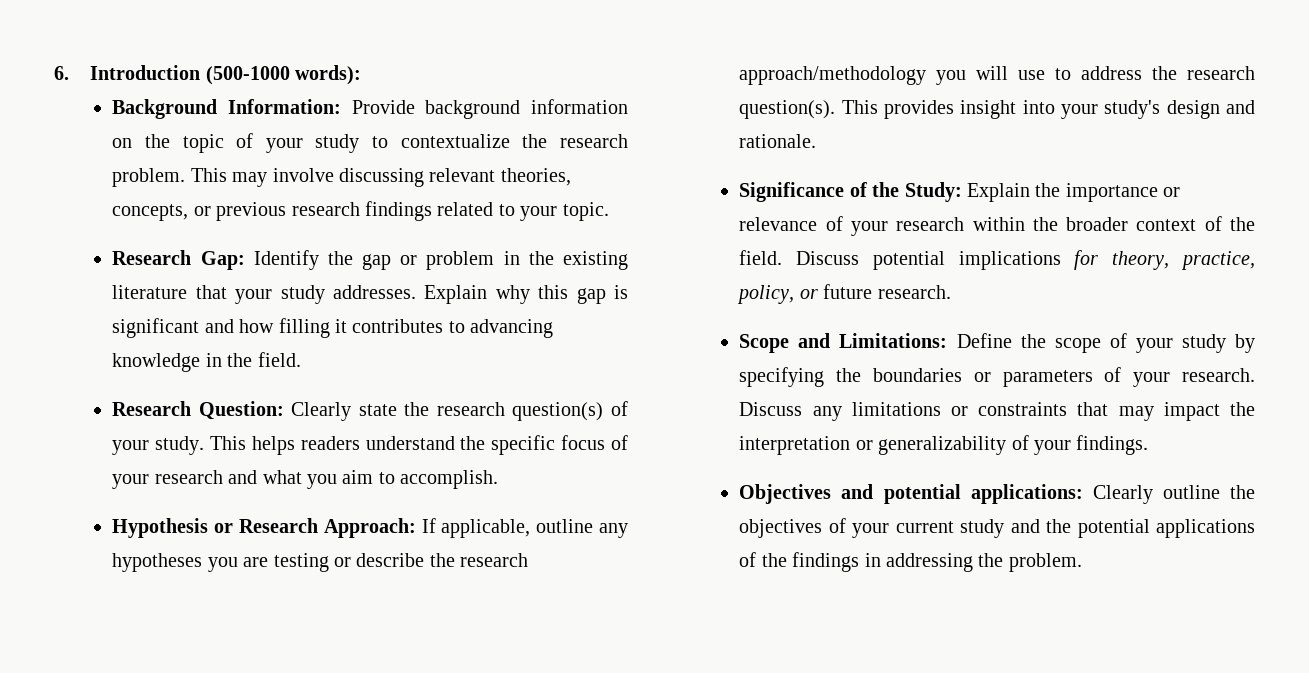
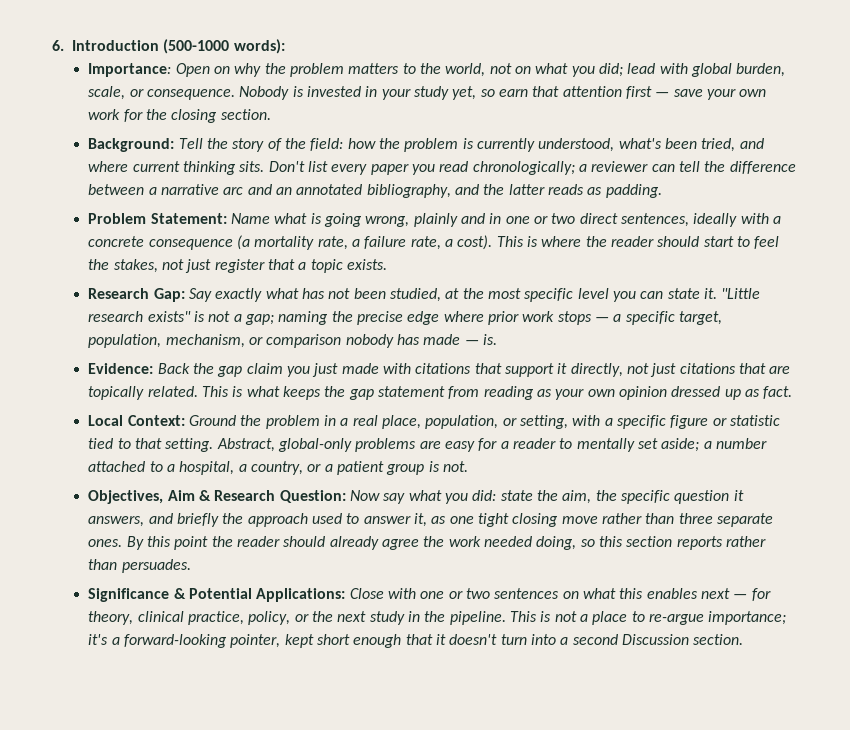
[112,99,628,119] [112,133,628,153] [112,168,571,187] [112,201,609,221] [112,250,628,270] [112,285,629,304] [112,318,554,338] [112,352,301,372] [112,401,628,421] [112,435,628,455] [112,470,499,489] [112,518,628,538] [112,553,529,572] [739,66,1256,85] [739,100,1255,119] [739,134,817,148] [739,182,1181,202] [739,216,1255,236] [739,250,1061,270] Background Information: Provide background information on the topic of your study to contextualize the research problem. This may involve discussing relevant theories, concepts, or previous research findings related to your topic. // Research Gap: Identify the gap or problem in the existing literature that your study addresses. Explain why this gap is significant and how filling it contributes to advancing knowledge in the field. // Research Question: Clearly state the research question(s) of your study. This helps readers understand the specific focus of your research and what you aim to accomplish. // Hypothesis or Research Approach: If applicable, outline any hypotheses you are testing or describe the research approach/methodology you will use to address the research question(s). This provides insight into your study's design and rationale. // Significance of the Study: Explain the importance or relevance of your research within the broader context of the field. Discuss potential implications -> [88,63,786,77] [88,86,767,100] [88,109,271,123] [88,138,764,152] [88,161,796,175] [88,184,662,198] [88,213,781,227] [88,235,780,250] [88,259,388,273] [88,288,761,302] [88,311,722,325] [88,334,498,348] [88,363,791,377] [88,386,793,400] [88,415,780,429] [88,438,767,452] [88,461,468,475] [88,490,744,504] [88,513,773,527] [88,536,766,550] [88,559,191,573] [88,588,748,602] Importance: Open on why the problem matters to the world, not on what you did; lead with global burden, scale, or consequence. Nobody is invested in your study yet, so earn that attention first — save your own work for the closing section. // Background: Tell the story of the field: how the problem is currently understood, what's been tried, and where current thinking sits. Don't list every paper you read chronologically; a reviewer can tell the difference between a narrative arc and an annotated bibliography, and the latter reads as padding. // Problem Statement: Name what is going wrong, plainly and in one or two direct sentences, ideally with a concrete consequence (a mortality rate, a failure rate, a cost). This is where the reader should start to feel the stakes, not just register that a topic exists. // Research Gap: Say exactly what has not been studied, at the most specific level you can state it. "Little research exists" is not a gap; naming the precise edge where prior work stops — a specific target, population, mechanism, or comparison nobody has made — is. // Evidence: Back the gap claim you just made with citations that support it directly, not just citations that are topically related. This is what keeps the gap statement from reading as your own opinion dressed up as fact. // Local Context: Ground the problem in a real place, population, or setting, with a specific figure or statistic tied to that setting. Abstract, global-only problems are easy for a reader to mentally set aside; a number attached to a hospital, a country, or a patient group is not. // Objectives, Aim & Research Question: Now say what you did: state the aim, the specific question it answers, and briefly the approach used to answer it, as one tight closing move rather than three separate ones. By this point the reader should already agree the work needed doing, so this section reports rather than persuades. // Significance & Potential Applications: Close with one or two sentences on what this enables next —
(1170, 260) none -> [137,611,184,622] clinical
[823,284,951,299] [739,333,1255,353] [739,367,1255,387] [739,402,1255,421] [739,435,1149,455] [739,484,1255,504] [739,518,1255,538] [739,552,1082,572] future research. // Scope and Limitations: Define the scope of your study by specifying the boundaries or parameters of your research. Discuss any limitations or constraints that may impact the interpretation or generalizability of your findings. // Objectives and potential applications: Clearly outline the objectives of your current study and the potential applications of the findings in addressing the problem. -> [312,611,787,625] [88,634,744,648] the next study in the pipeline. This is not a place to re-argue importance; it's a forward-looking pointer, kept short enough that it doesn't turn into a second Discussion section.

